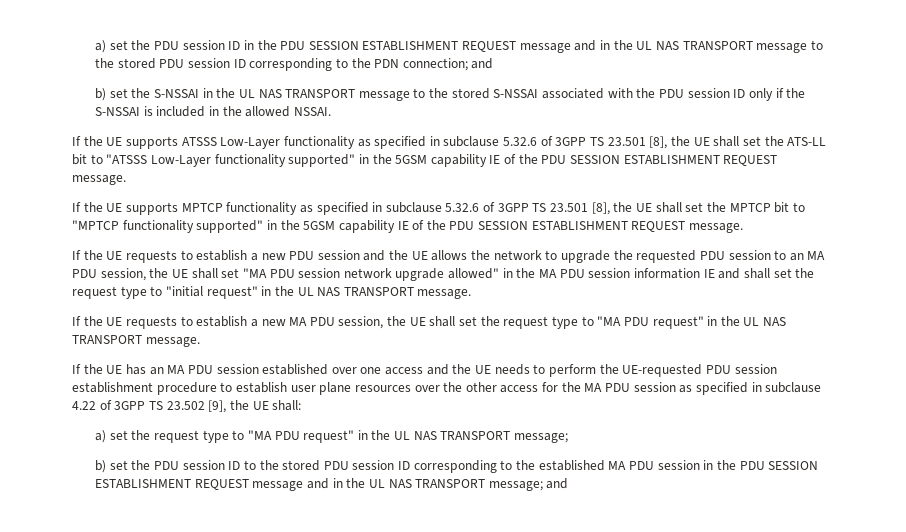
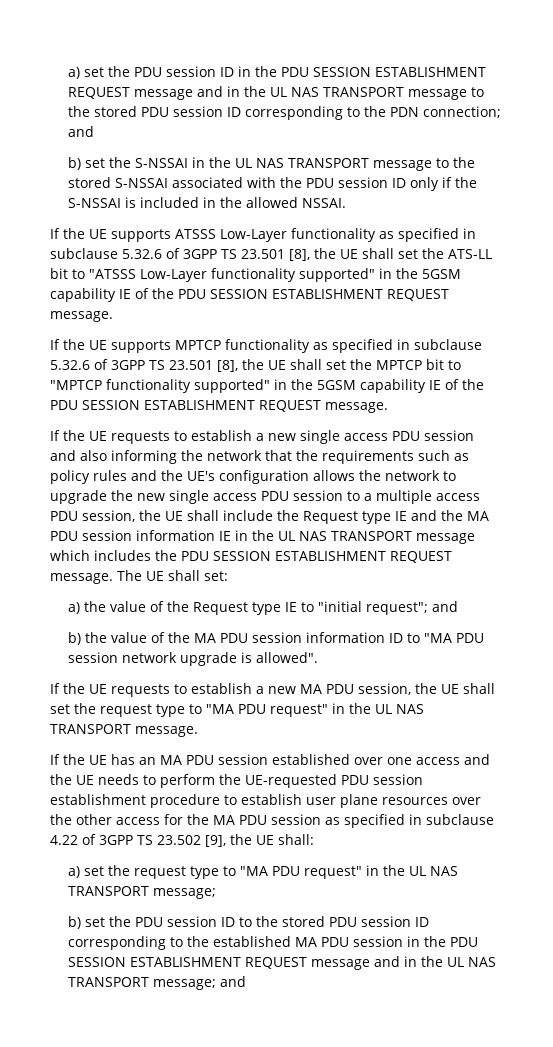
(286, 256) none -> [300,430,388,444] single access
[389,250,428,260] the UE -> [80,450,469,464] [50,470,309,484] also informing the network that the requirements such as policy rules and the UE's configuration
[636,250,826,263] [72,268,513,281] requested PDU session to an MA PDU session, the UE shall set "MA PDU session network upgrade allowed" in -> [137,490,480,504] [50,510,437,524] new single access PDU session to a multiple access PDU session, the UE shall include the Request type IE and
[718,268,815,279] [72,286,472,299] and shall set the request type to "initial request" in the UL NAS TRANSPORT message. -> [235,530,475,544] [50,550,452,563] [50,570,228,584] [67,601,458,615] [67,632,484,645] [67,652,318,666] in the UL NAS TRANSPORT message which includes the PDU SESSION ESTABLISHMENT REQUEST message. The UE shall set: // a) the value of the Request type IE to "initial request"; and // b) the value of the MA PDU session information ID to "MA PDU session network upgrade is allowed".

